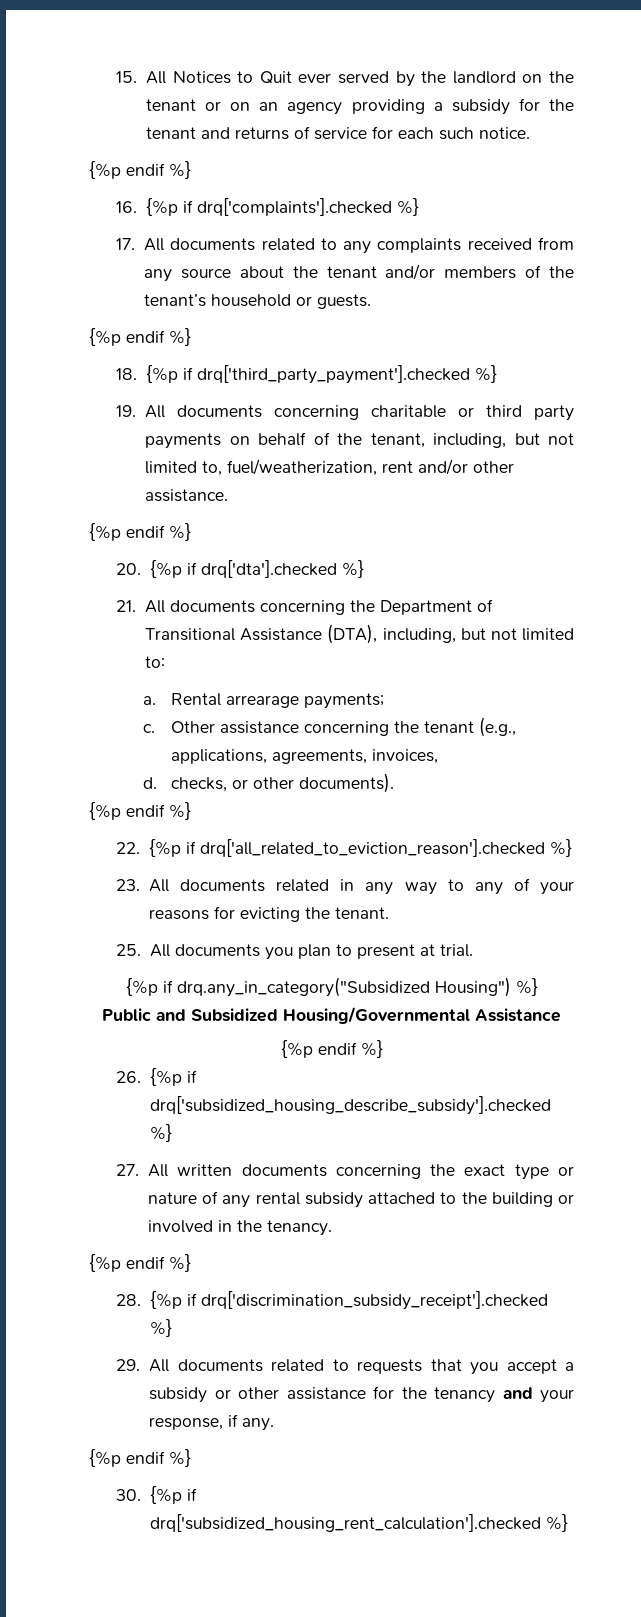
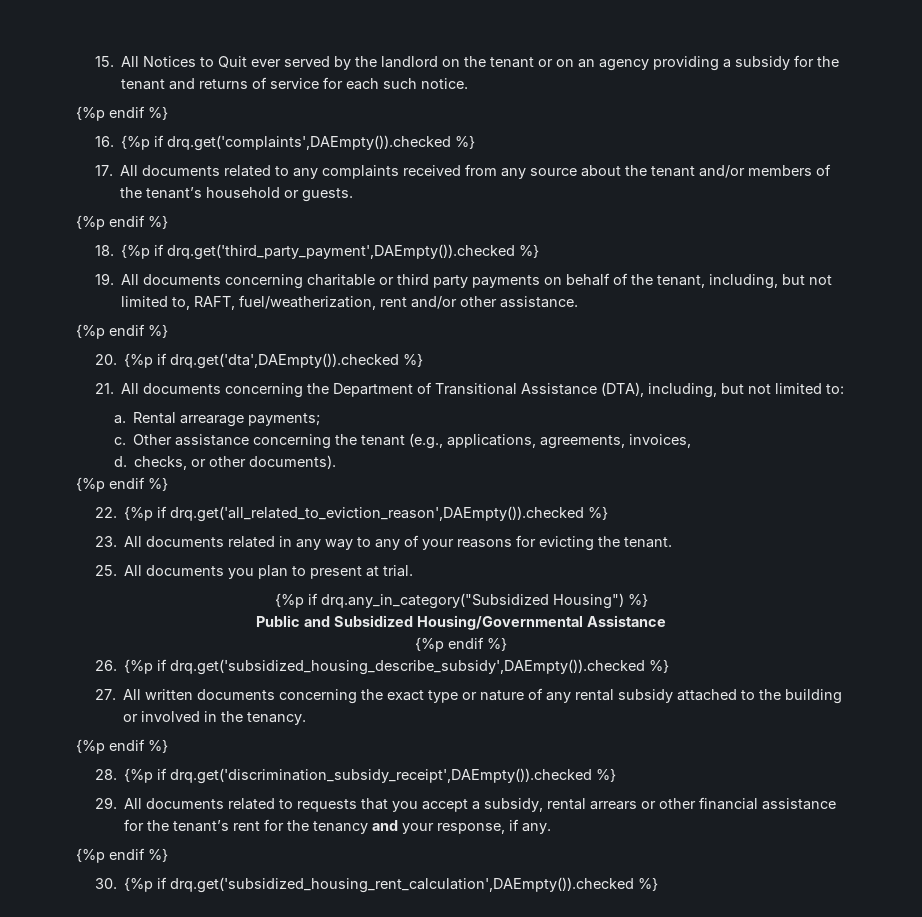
[196,198,392,216] drq['complaints'].checked -> [167,135,452,151] drq.get('complaints',DAEmpty()).checked
[196,365,470,384] drq['third_party_payment'].checked -> [167,244,516,260] drq.get('third_party_payment',DAEmpty()).checked
(222, 468) none -> [194,296,236,310] RAFT,
[200,560,337,578] drq['dta'].checked -> [170,353,400,369] drq.get('dta',DAEmpty()).checked
[199,839,545,857] drq['all_related_to_eviction_reason'].checked -> [170,506,585,522] drq.get('all_related_to_eviction_reason',DAEmpty()).checked
[149,1096,551,1115] drq['subsidized_housing_describe_subsidy'].checked -> [170,659,646,675] drq.get('subsidized_housing_describe_subsidy',DAEmpty()).checked
[200,1291,548,1310] drq['discrimination_subsidy_receipt'].checked -> [170,768,593,784] drq.get('discrimination_subsidy_receipt',DAEmpty()).checked
[148,1387,279,1403] subsidy or other -> [484,797,759,812] subsidy, rental arrears or other financial
(427, 1393) none -> [173,819,310,832] tenant’s rent for the
[149,1514,541,1532] drq['subsidized_housing_rent_calculation'].checked -> [170,877,635,893] drq.get('subsidized_housing_rent_calculation',DAEmpty()).checked

